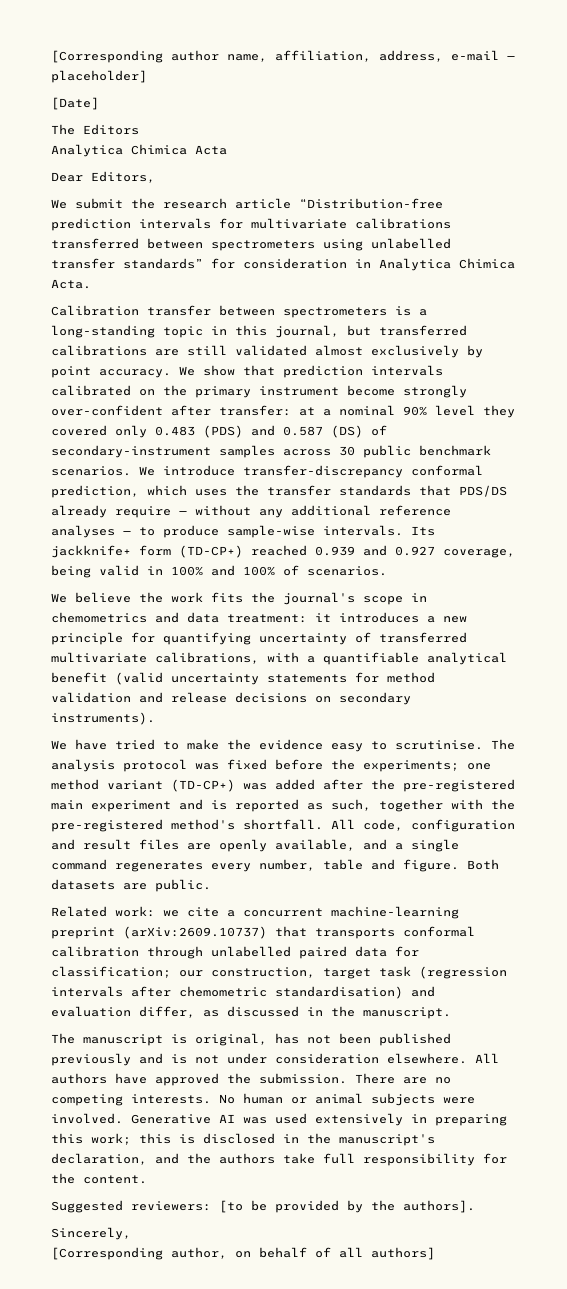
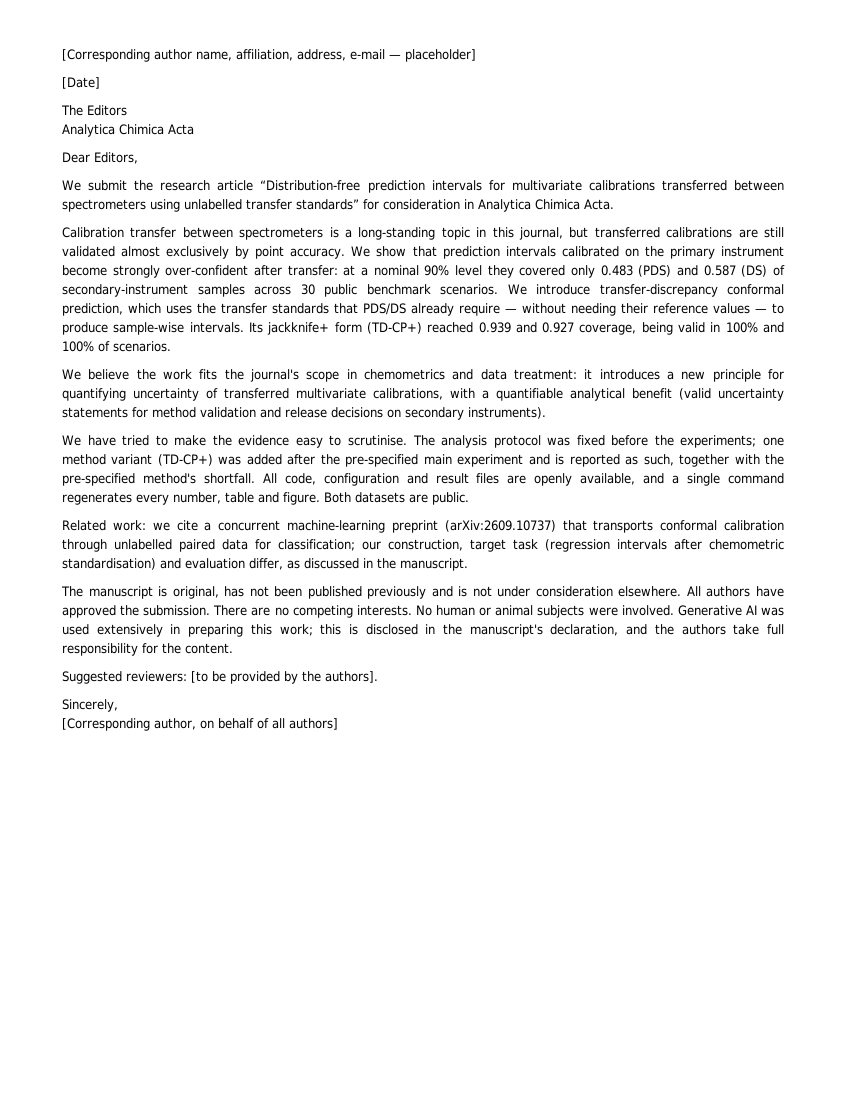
[259,505,451,518] [51,525,115,538] any additional reference analyses -> [571,303,750,316] needing their reference values
[403,779,515,792] pre-registered -> [345,454,419,467] pre-specified
[51,819,163,832] pre-registered -> [62,473,135,486] pre-specified

